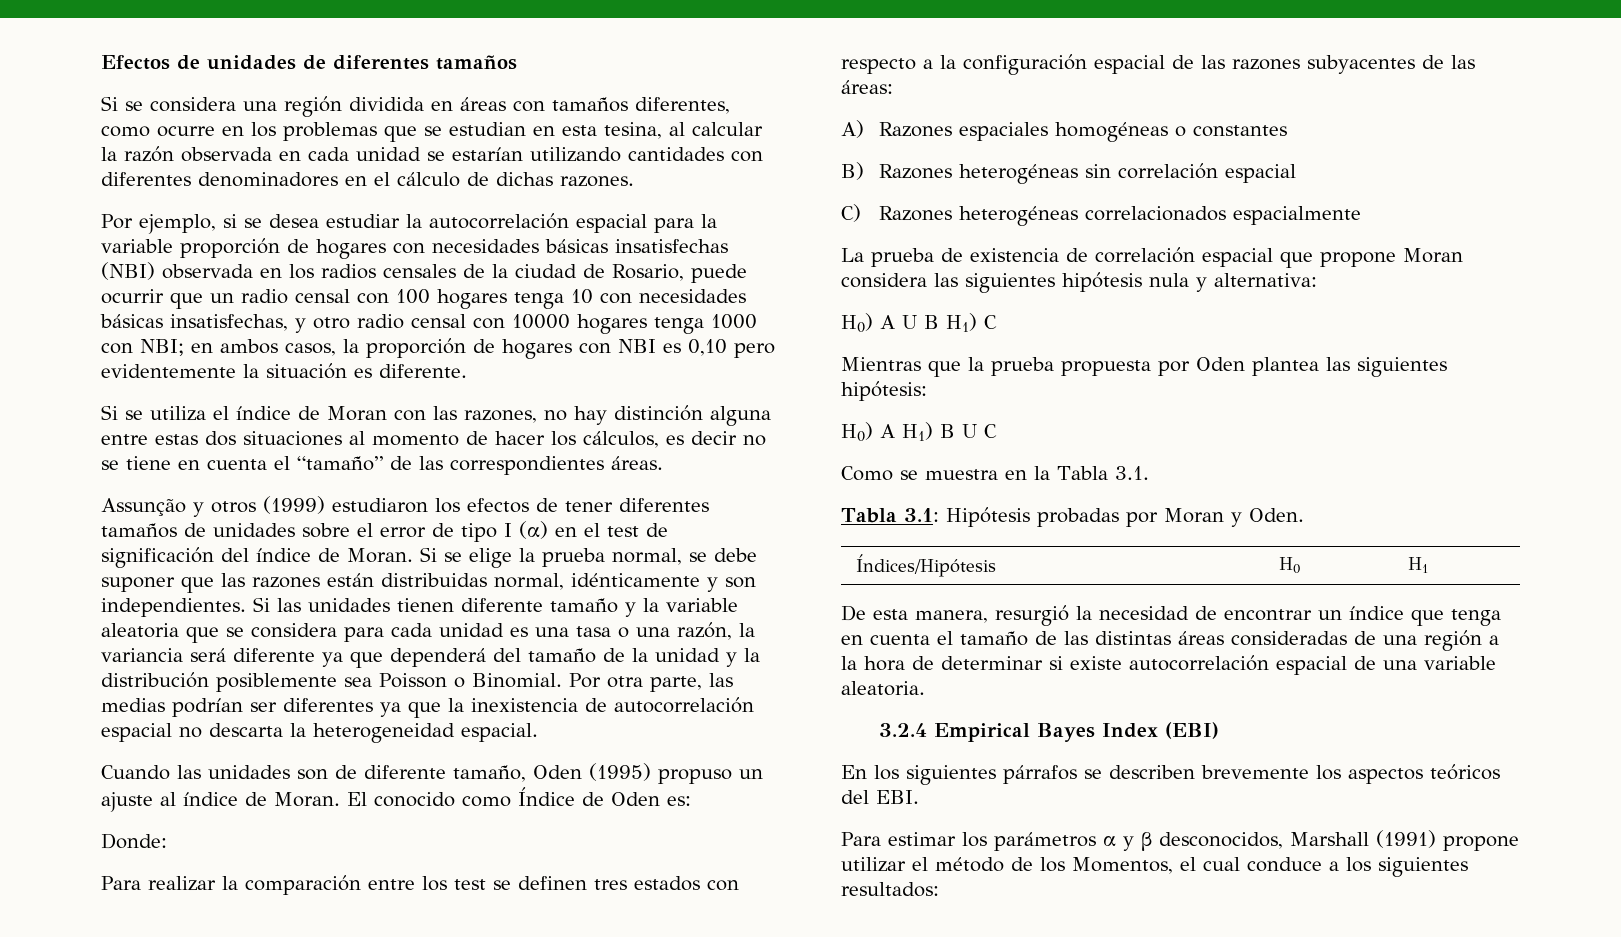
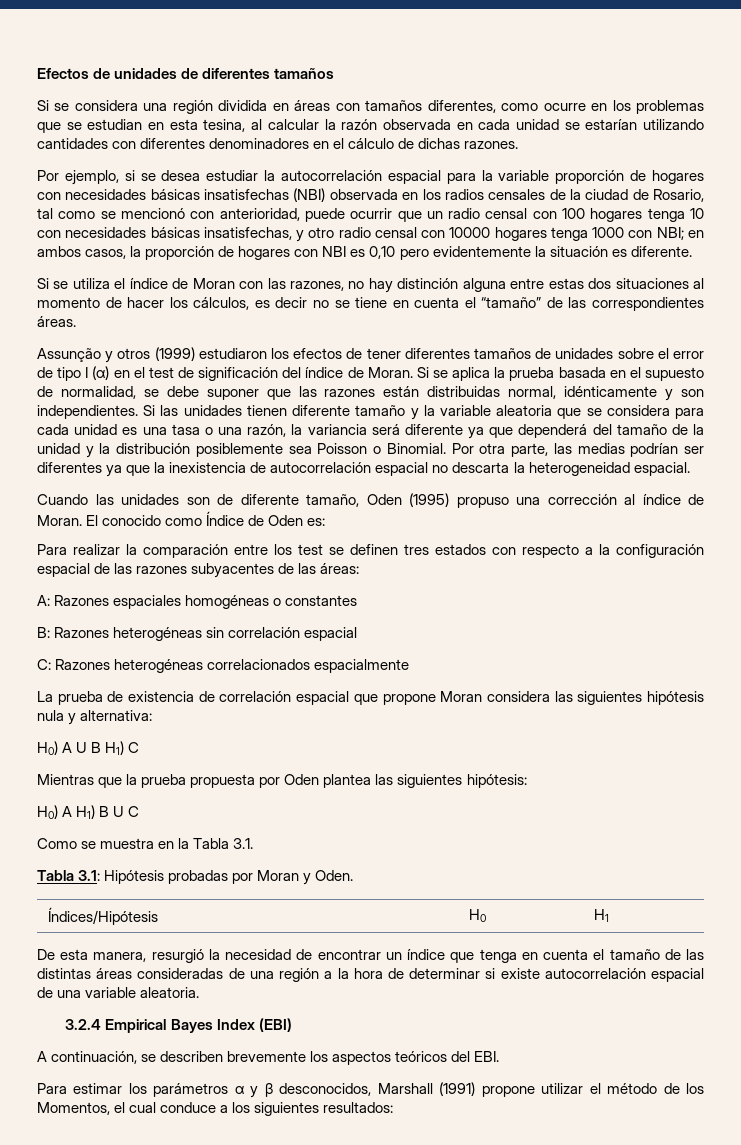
(684, 272) none -> [37,208,300,221] tal como se mencionó con anterioridad,
[469,548,682,568] elige la prueba normal, -> [452,367,704,381] [37,386,136,399] aplica la prueba basada en el supuesto de normalidad,
[739,769,763,779] [101,792,153,812] un ajuste -> [516,494,617,505] una corrección
[101,833,167,849] // Donde: -> (326, 522) none
[841,120,864,138] A) -> [37,595,50,606] A:
[841,162,864,180] B) -> [37,627,50,638] B:
[841,204,861,222] C) -> [37,659,51,670] C:
[841,765,1077,785] En los siguientes párrafos -> [37,1051,138,1064] A continuación,

